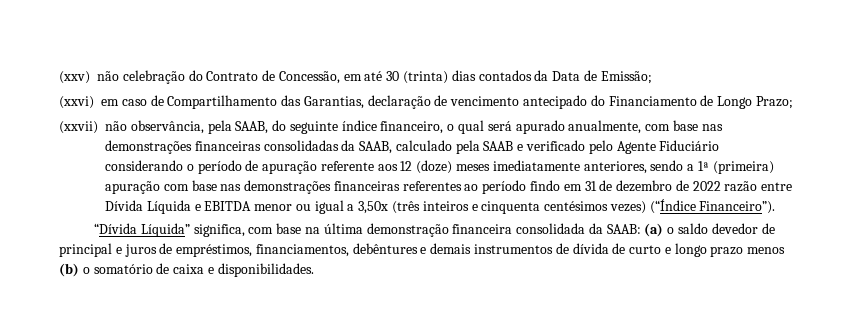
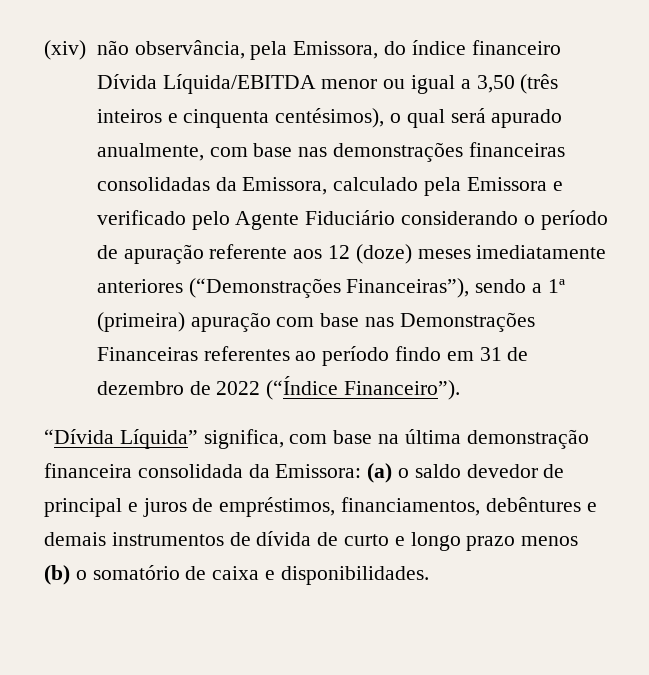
[59,70,652,84] [59,95,793,109] [59,120,444,134] (xxv) não celebração do Contrato de Concessão, em até 30 (trinta) dias contados da Data de Emissão; // (xxvi) em caso de Compartilhamento das Garantias, declaração de vencimento antecipado do Financiamento de Longo Prazo; // (xxvii) não observância, pela SAAB, do seguinte índice financeiro, -> [44,40,561,60] [96,74,559,94] [96,108,385,128] (xiv) não observância, pela Emissora, do índice financeiro Dívida Líquida/EBITDA menor ou igual a 3,50 (três inteiros e cinquenta centésimos),
[359,141,393,154] SAAB, -> [242,177,328,195] Emissora,
[483,141,514,151] SAAB -> [466,177,547,191] Emissora
[583,161,647,174] anteriores, -> [96,278,470,298] anteriores (“Demonstrações Financeiras”),
[244,180,400,194] demonstrações financeiras -> [399,312,535,332] [96,347,198,361] Demonstrações Financeiras
[724,181,793,192] [105,200,646,214] razão entre Dívida Líquida e EBITDA menor ou igual a 3,50x (três inteiros e cinquenta centésimos vezes) -> (261, 388) none
[606,224,641,234] SAAB: -> [275,464,362,478] Emissora:

